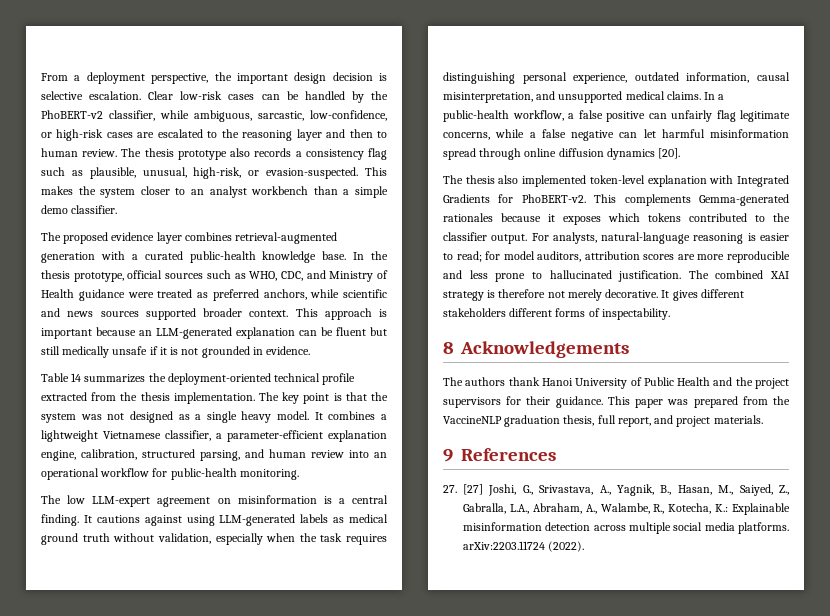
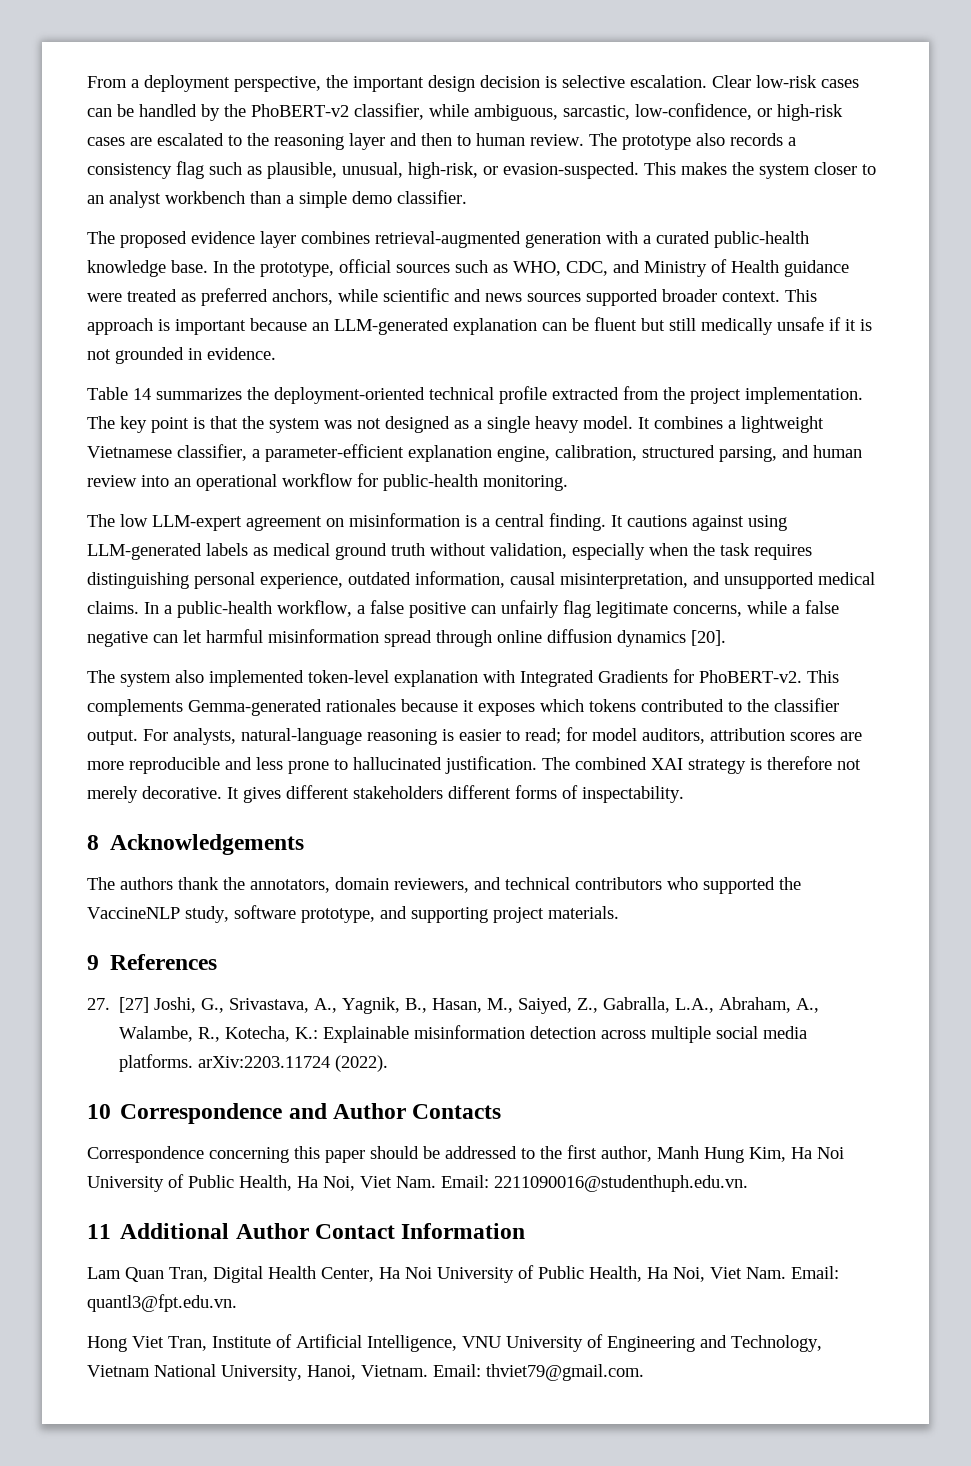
[144,148,174,157] thesis -> (617, 139) none
[41,270,70,279] thesis -> (255, 266) none
[140,392,170,401] thesis -> [690,388,741,404] project
[465,175,495,184] thesis -> [120,672,171,687] system
[541,377,789,389] [443,396,790,408] [443,415,674,427] Hanoi University of Public Health and the project supervisors for their guidance. This paper was prepared from the VaccineNLP graduation thesis, full report, and -> [223,877,801,894] [87,905,488,923] the annotators, domain reviewers, and technical contributors who supported the VaccineNLP study, software prototype, and supporting
(585, 546) none -> [87,1103,502,1124] [87,1145,844,1163] [87,1174,748,1192] [87,1223,526,1239] [87,1265,839,1283] [87,1294,237,1312] [87,1334,822,1352] [87,1364,644,1381] // 10 Correspondence and Author Contacts // Correspondence concerning this paper should be addressed to the first author, Manh Hung Kim, Ha Noi University of Public Health, Ha Noi, Viet Nam. Email: 2211090016@studenthuph.edu.vn. // 11 Additional Author Contact Information // Lam Quan Tran, Digital Health Center, Ha Noi University of Public Health, Ha Noi, Viet Nam. Email: quantl3@fpt.edu.vn. // Hong Viet Tran, Institute of Artificial Intelligence, VNU University of Engineering and Technology, Vietnam National University, Hanoi, Vietnam. Email: thviet79@gmail.com.

